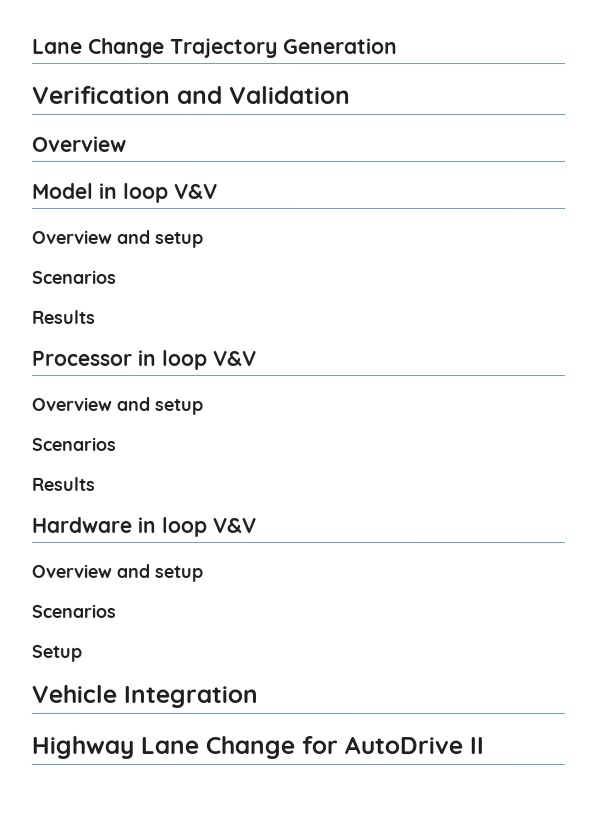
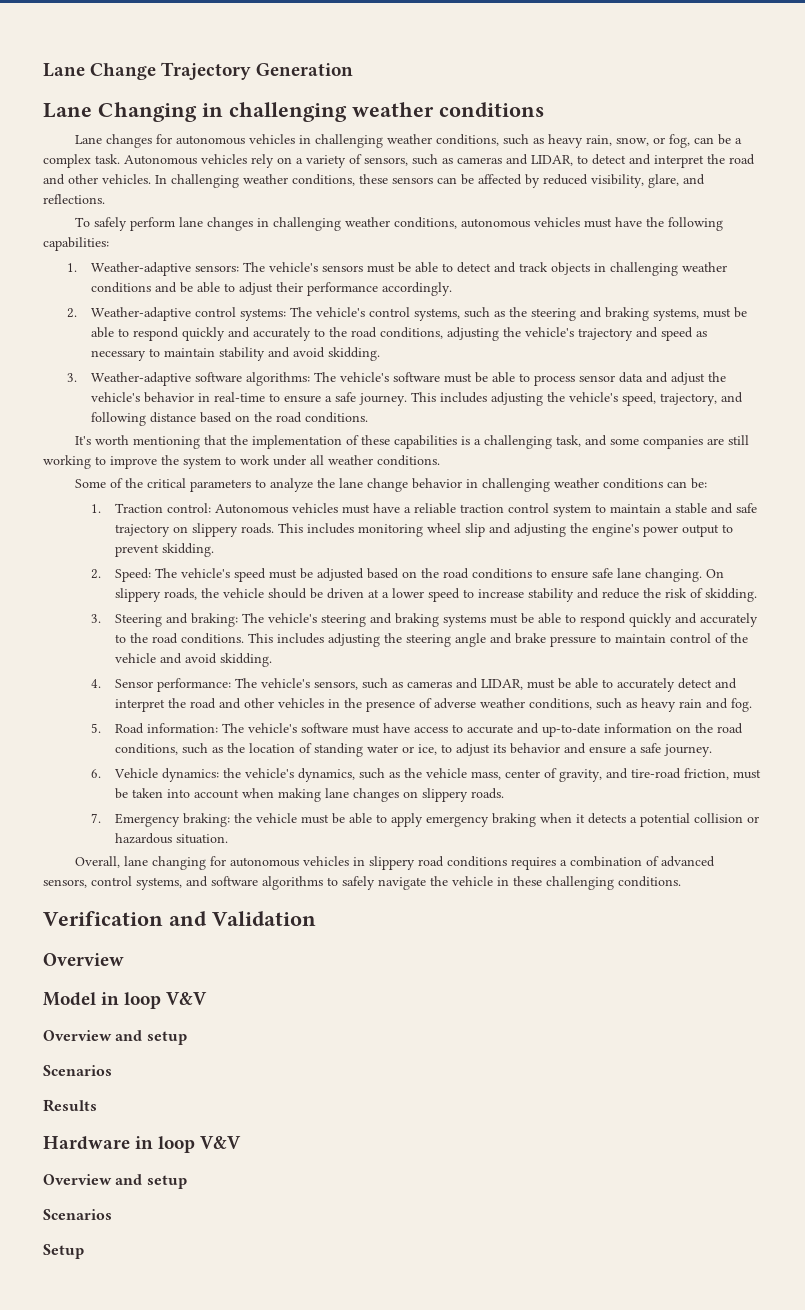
(398, 46) none -> [43,102,544,122] [75,134,743,148] [43,154,755,168] [43,174,705,188] [43,194,105,204] [75,217,724,231] [43,237,109,251] [66,262,727,276] [90,282,452,296] [66,307,747,321] [90,327,707,341] [90,347,380,361] [66,372,726,386] [90,392,743,406] [90,412,368,426] [75,435,750,449] [43,455,440,469] [75,478,708,492] [90,503,757,517] [114,523,733,537] [114,543,214,557] [90,568,724,582] [114,588,757,602] [90,613,758,627] [114,633,748,647] [114,653,272,667] [90,678,737,692] [114,698,752,712] [90,723,743,737] [114,743,712,757] [90,768,761,782] [114,788,504,802] [90,813,759,827] [114,833,228,844] [75,856,716,870] [43,876,681,890] // Lane Changing in challenging weather conditions // Lane changes for autonomous vehicles in challenging weather conditions, such as heavy rain, snow, or fog, can be a complex task. Autonomous vehicles rely on a variety of sensors, such as cameras and LIDAR, to detect and interpret the road and other vehicles. In challenging weather conditions, these sensors can be affected by reduced visibility, glare, and reflections. // To safely perform lane changes in challenging weather conditions, autonomous vehicles must have the following capabilities: // 1. Weather-adaptive sensors: The vehicle's sensors must be able to detect and track objects in challenging weather conditions and be able to adjust their performance accordingly. // 2. Weather-adaptive control systems: The vehicle's control systems, such as the steering and braking systems, must be able to respond quickly and accurately to the road conditions, adjusting the vehicle's trajectory and speed as necessary to maintain stability and avoid skidding. // 3. Weather-adaptive software algorithms: The vehicle's software must be able to process sensor data and adjust the vehicle's behavior in real-time to ensure a safe journey. This includes adjusting the vehicle's speed, trajectory, and following distance based on the road conditions. // It's worth mentioning that the implementation of these capabilities is a challenging task, and some companies are still working to improve the system to work under all weather conditions. // Some of the critical parameters to analyze the lane change behavior in challenging weather conditions can be: // 1. Traction control: Autonomous vehicles must have a reliable traction control system to maintain a stable and safe trajectory on slippery roads. This includes monitoring wheel slip and adjusting the engine's power output to prevent skidding. // 2. Speed: The vehicle's speed must be adjusted based on the road conditions to ensure safe lane changing. On slippery roads, the vehicle should be driven at a lower speed to increase stability and reduce the risk of skidding. // 3. Steering and braking: The vehicle's steering and braking systems must be able to respond quickly and accurately to the road conditions. This includes adjusting the steering angle and brake pressure to maintain control of the vehicle and avoid skidding. // 4. Sensor performance: The vehicle's sensors, such as cameras and LIDAR, must be able to accurately detect and interpret the road and other vehicles in the presence of adverse weather conditions, such as heavy rain and fog. // 5. Road information: The vehicle's software must have access to accurate and up-to-date information on the road conditions, such as the location of standing water or ice, to adjust its behavior and ensure a safe journey. // 6. Vehicle dynamics: the vehicle's dynamics, such as the vehicle mass, center of gravity, and tire-road friction, must be taken into account when making lane changes on slippery roads. // 7. Emergency braking: the vehicle must be able to apply emergency braking when it detects a potential collision or hazardous situation. // Overall, lane changing for autonomous vehicles in slippery road conditions requires a combination of advanced sensors, control systems, and software algorithms to safely navigate the vehicle in these challenging conditions.
[32,349,257,370] [32,396,204,415] [31,436,116,451] [31,476,95,491] // Processor in loop V&V // Overview and setup // Scenarios // Results -> (97, 1105) none
[31,684,258,708] [31,735,484,759] // Vehicle Integration // Highway Lane Change for AutoDrive II -> (84, 1251) none

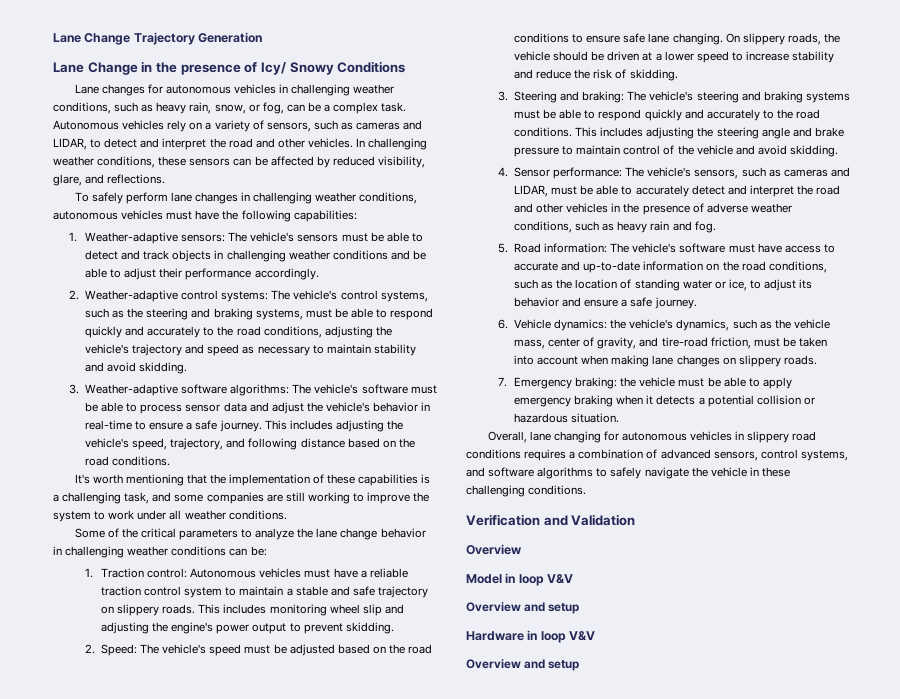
[98,102,544,122] Changing in challenging weather conditions -> [87,61,406,75] Change in the presence of Icy/ Snowy Conditions
[43,1065,112,1076] [43,1099,97,1112] // Scenarios // Results -> (580, 608) none
[43,1209,112,1220] [43,1244,84,1259] // Scenarios // Setup -> (580, 665) none

